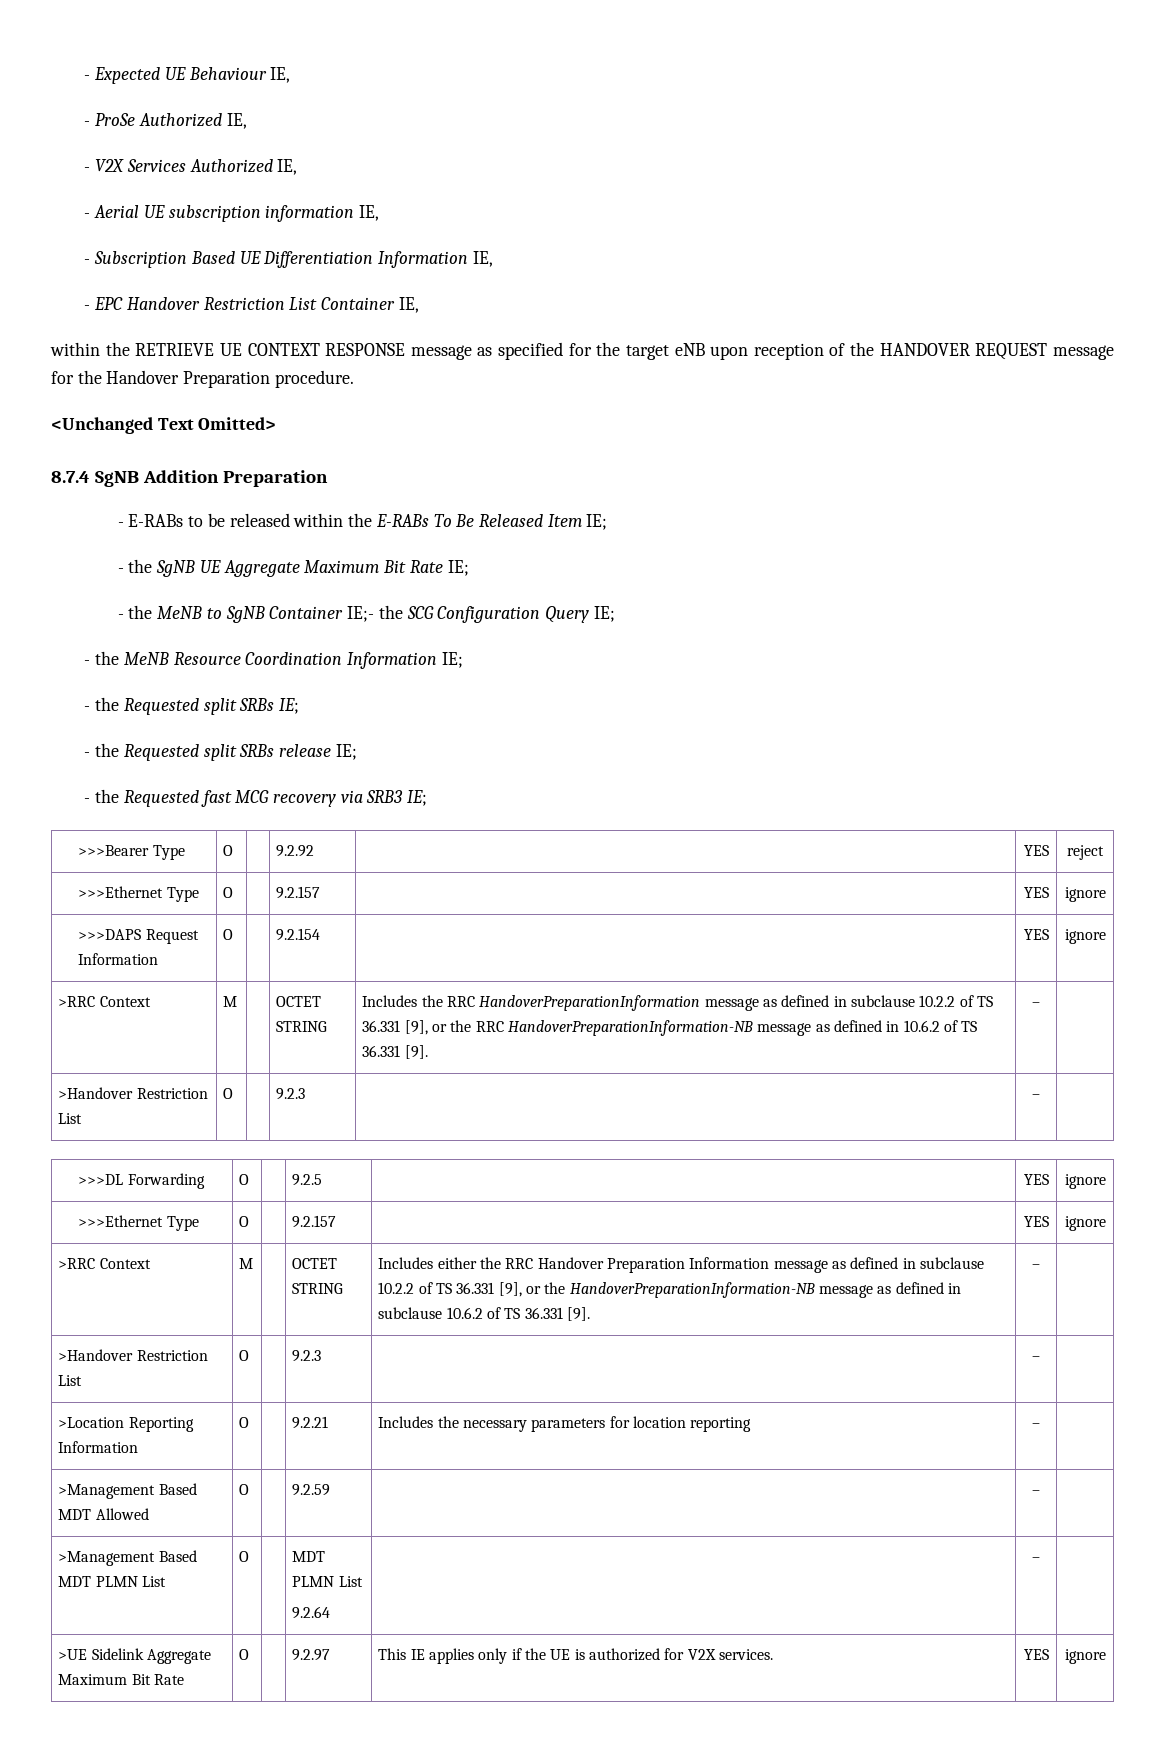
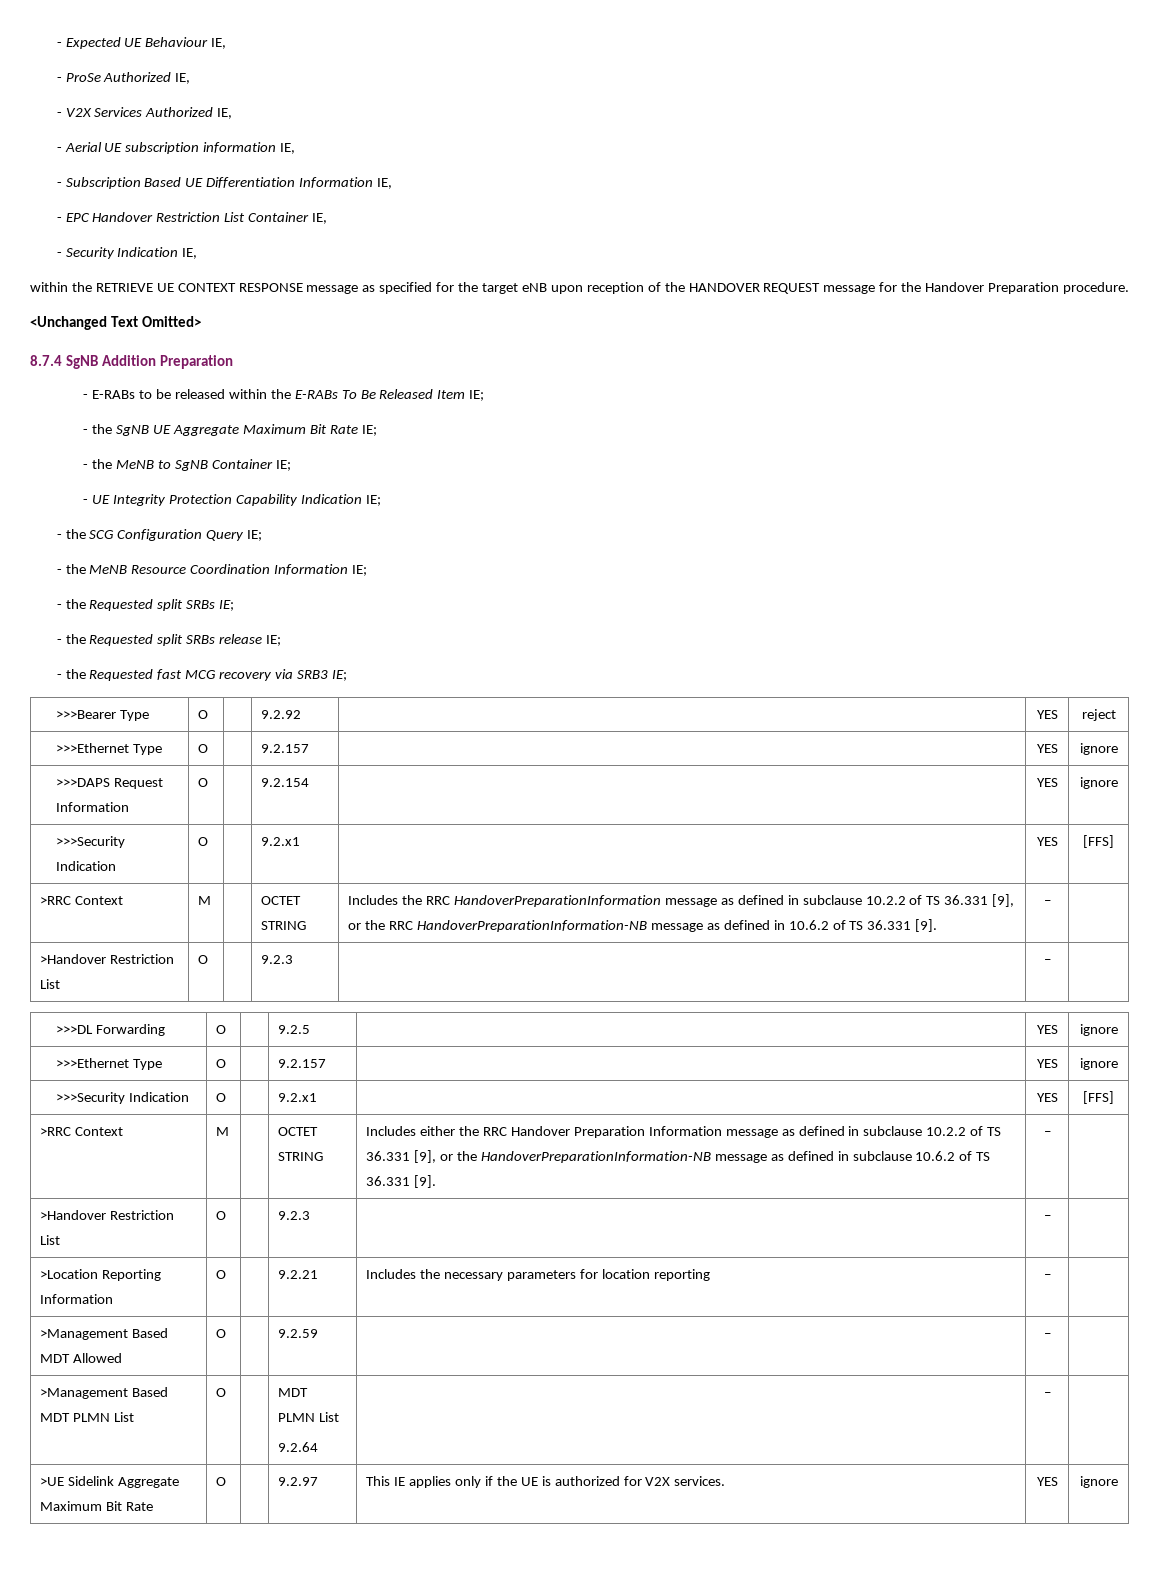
(419, 305) none -> [56,247,198,259] // - Security Indication IE,
[347,606,375,622] IE;- -> [275,460,291,471] [83,494,381,506] [56,534,62,539] IE; // - UE Integrity Protection Capability Indication IE; // -
(1106, 936) none -> [56,836,126,848] [56,861,117,871] [198,837,209,846] [261,837,301,846] [1036,837,1058,846] [1083,835,1114,848] // >>>Security Indication | O | | 9.2.x1 | | YES | [FFS]
(1106, 1223) none -> [56,1092,190,1104] [216,1093,227,1102] [278,1093,318,1102] [1036,1093,1058,1102] [1083,1091,1114,1104] // >>>Security Indication | O | | 9.2.x1 | | YES | [FFS]

